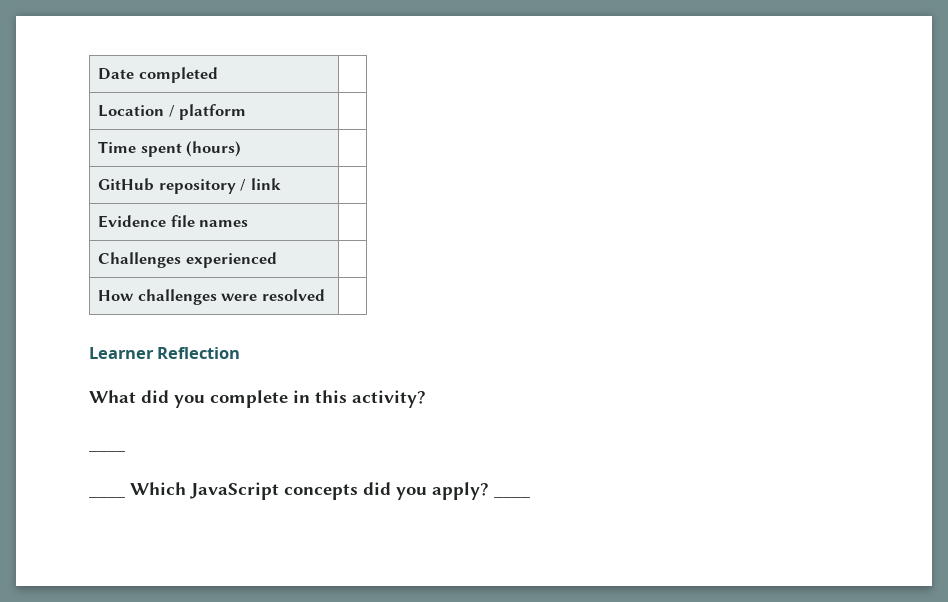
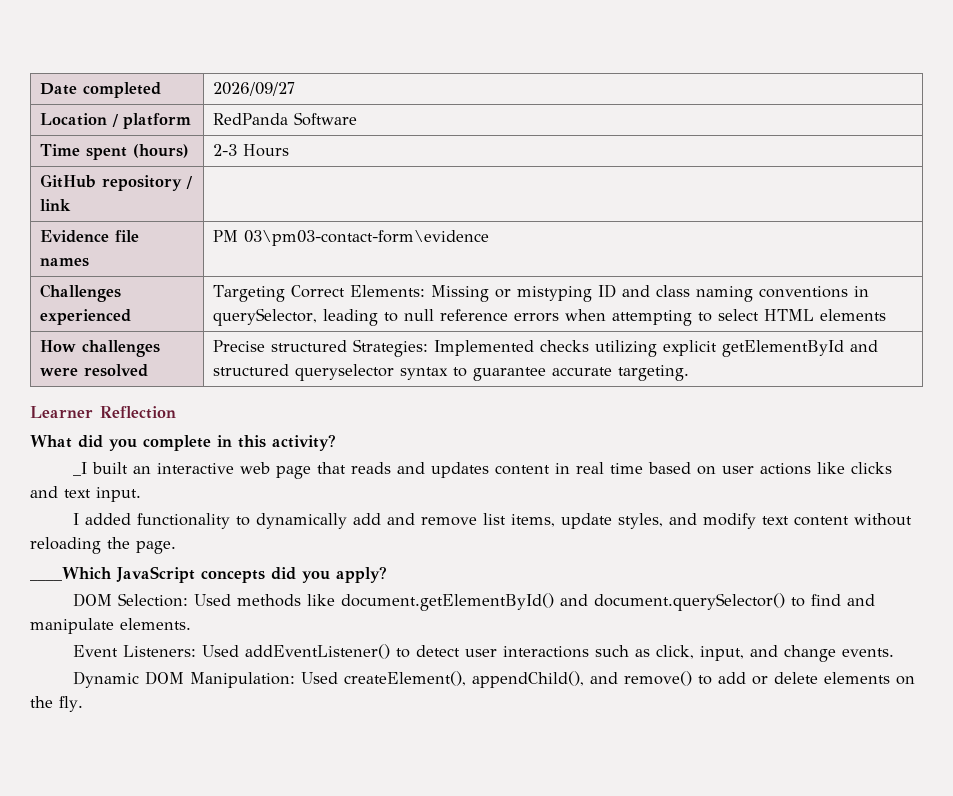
(218, 75) none -> [213,82,296,96] 2026/09/27
(247, 112) none -> [213,112,358,126] RedPanda Software
(242, 149) none -> [213,144,290,157] 2-3 Hours
(249, 223) none -> [213,230,490,246] PM 03\pm03-contact-form\evidence
[98,289,325,305] // How challenges were resolved | -> [213,284,870,302] [213,308,887,326] [40,340,161,357] [40,364,149,377] [213,339,879,357] [213,364,690,381] Targeting Correct Elements: Missing or mistyping ID and class naming conventions in querySelector, leading to null reference errors when attempting to select HTML elements // How challenges were resolved | Precise structured Strategies: Implemented checks utilizing explicit getElementById and structured queryselector syntax to guarantee accurate targeting.
[89,449,125,452] [89,495,125,498] [130,482,186,495] ____ // ____ Which -> [72,462,892,479] [30,486,141,502] [72,513,912,529] [30,537,176,554] [30,567,112,581] _I built an interactive web page that reads and updates content in real time based on user actions like clicks and text input. // I added functionality to dynamically add and remove list items, update styles, and modify text content without reloading the page. // ____Which
[494,495,530,498] ____ -> [72,593,875,611] [30,618,191,634] [72,644,894,662] [72,671,915,688] [30,696,83,712] // DOM Selection: Used methods like document.getElementById() and document.querySelector() to find and manipulate elements. // Event Listeners: Used addEventListener() to detect user interactions such as click, input, and change events. // Dynamic DOM Manipulation: Used createElement(), appendChild(), and remove() to add or delete elements on the fly.

